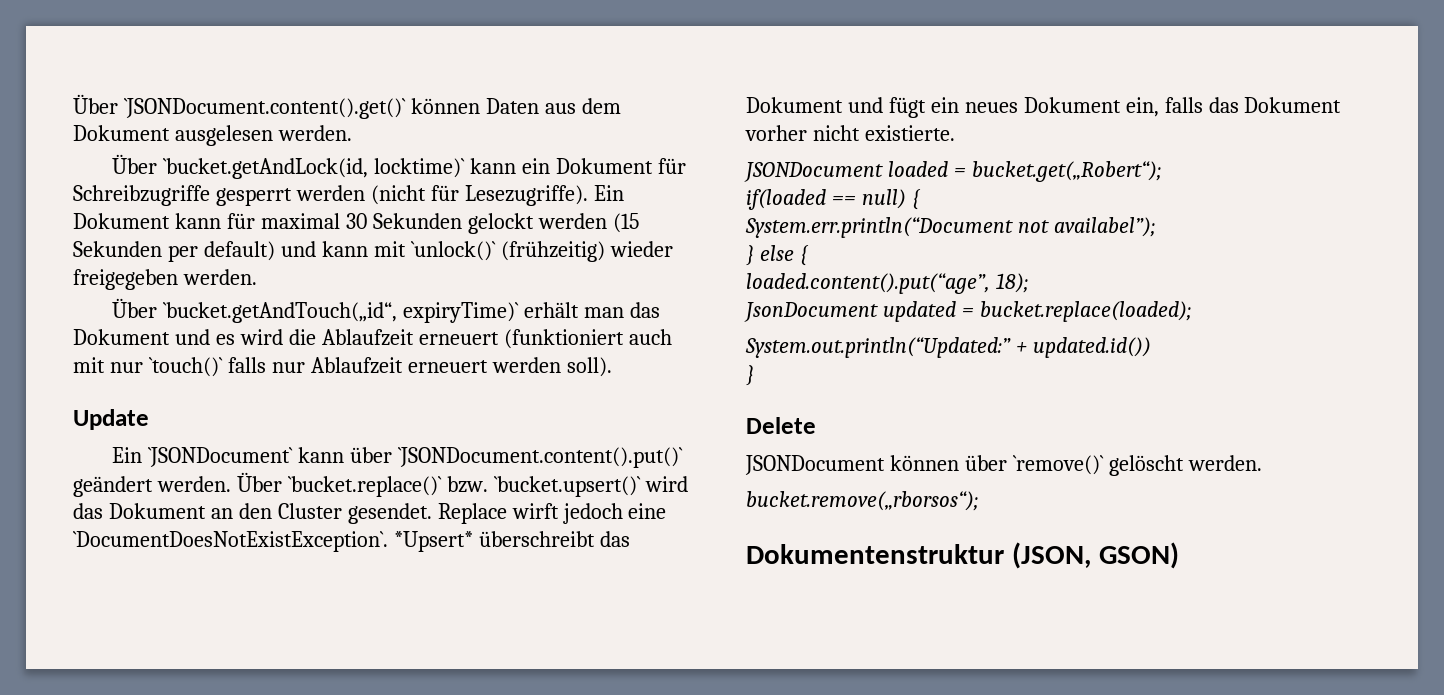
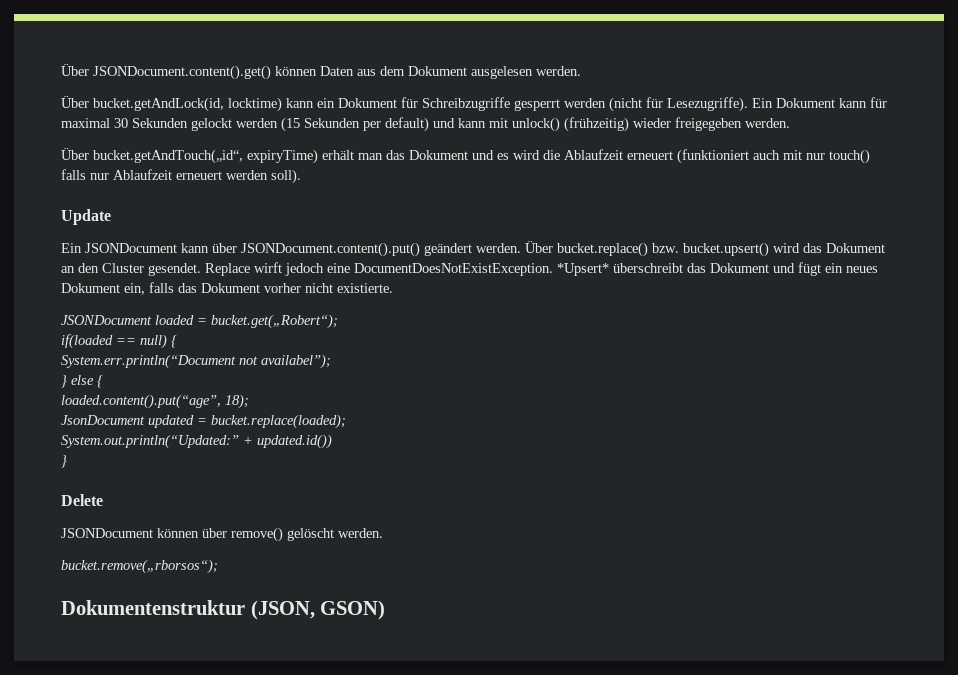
[73,94,406,119] Über `JSONDocument.content().get()` -> [61,64,271,80] Über JSONDocument.content().get()
[162,158,465,179] `bucket.getAndLock(id, locktime)` -> [93,97,282,112] bucket.getAndLock(id, locktime)
[410,241,496,261] `unlock()` -> [512,117,560,132] unlock()
[162,302,519,323] `bucket.getAndTouch(„id“, expiryTime)` -> [93,149,318,164] bucket.getAndTouch(„id“, expiryTime)
[148,357,223,377] `touch()` -> [829,149,870,164] touch()
[147,447,293,467] `JSONDocument` -> [85,243,177,253] JSONDocument
[397,447,683,468] `JSONDocument.content().put()` -> [241,242,420,257] JSONDocument.content().put()
[287,476,641,497] `bucket.replace()` bzw. `bucket.upsert()` -> [557,242,769,257] bucket.replace() bzw. bucket.upsert()
[73,531,388,552] `DocumentDoesNotExistException`. -> [354,263,553,276] DocumentDoesNotExistException.
[1012,455,1104,475] `remove()` -> [231,527,283,542] remove()

